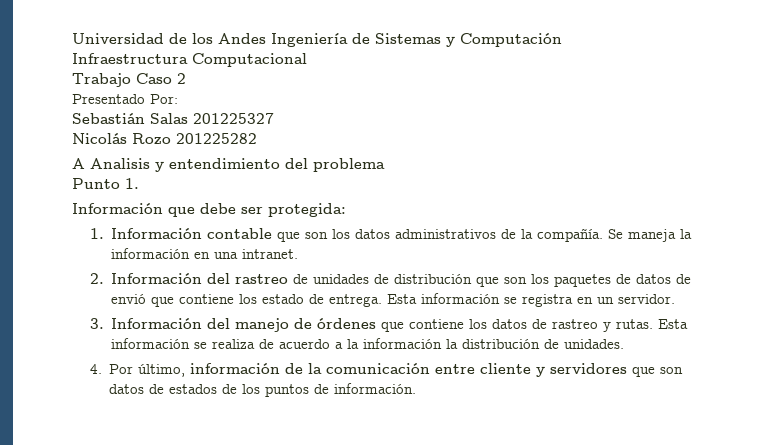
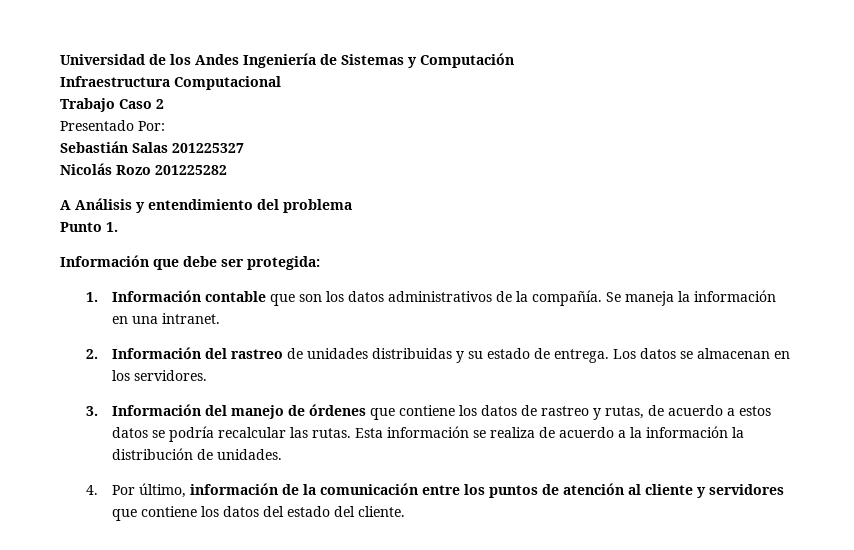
[90,158,150,169] Analisis -> [75,198,132,210] Análisis
[373,274,691,287] [110,293,675,307] de distribución que son los paquetes de datos de envió que contiene los estado de entrega. Esta información se registra en un servidor. -> [371,348,790,363] [111,370,207,381] distribuidas y su estado de entrega. Los datos se almacenan en los servidores.
(611, 327) none -> [604,405,771,419] [111,426,308,442] rutas, de acuerdo a estos datos se podría recalcular las
[479,363,683,377] [108,383,416,397] cliente y servidores que son datos de estados de los puntos de información. -> [463,483,784,498] [111,506,405,521] los puntos de atención al cliente y servidores que contiene los datos del estado del cliente.

